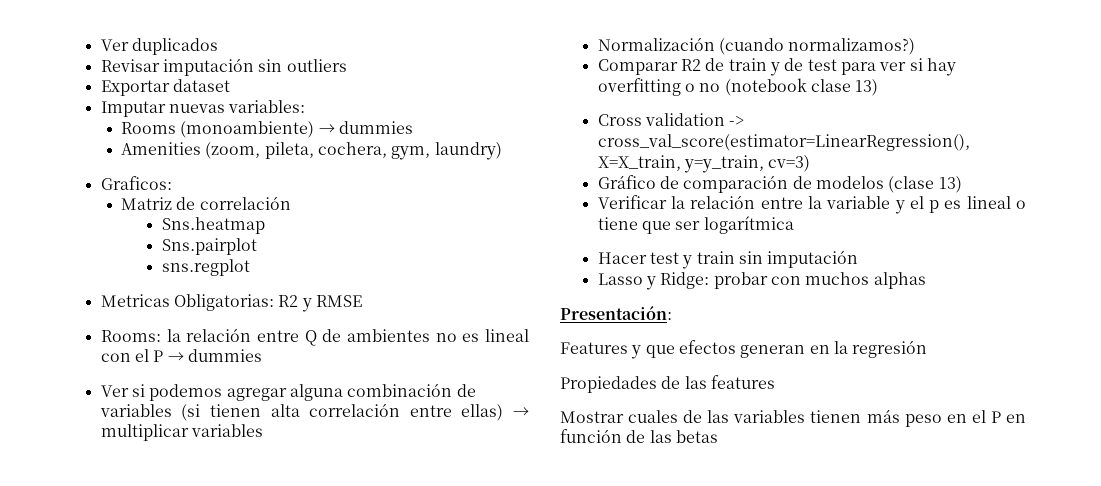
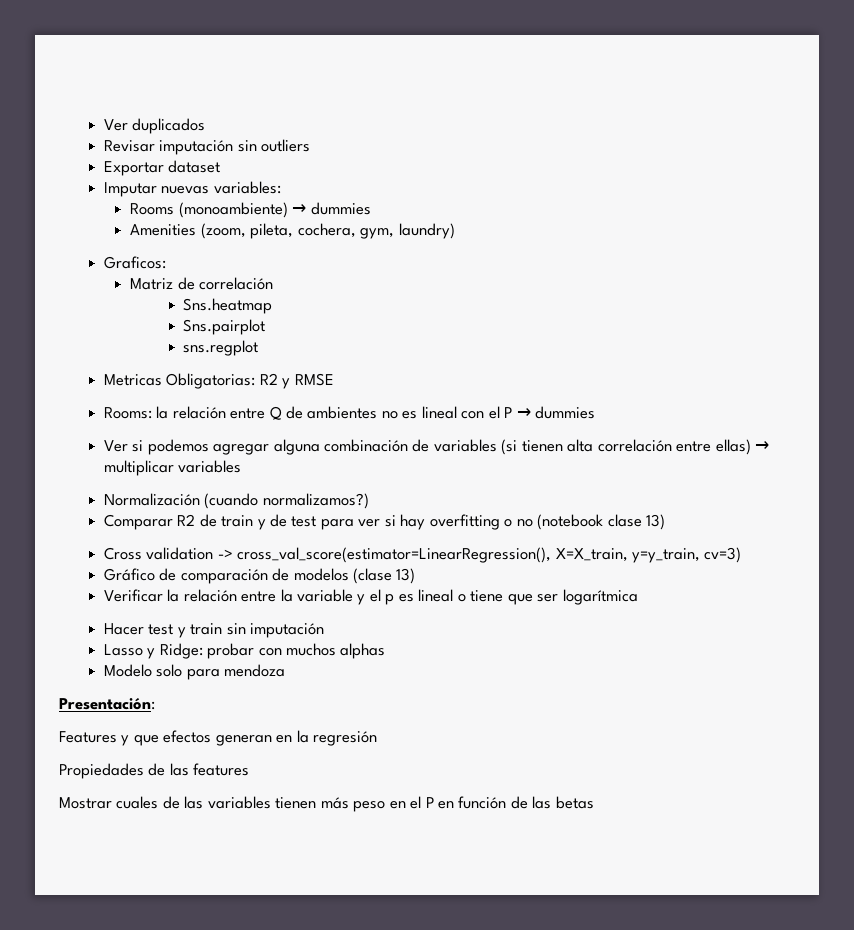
(926, 280) none -> [103,664,286,680] // Modelo solo para mendoza

